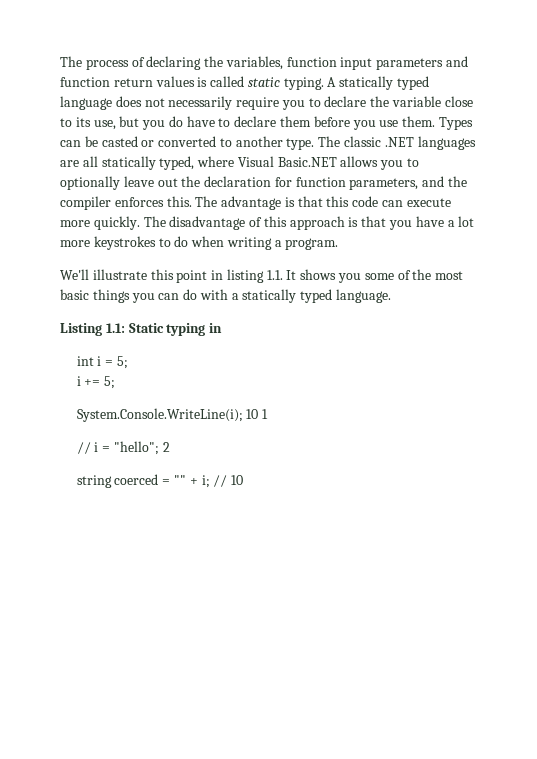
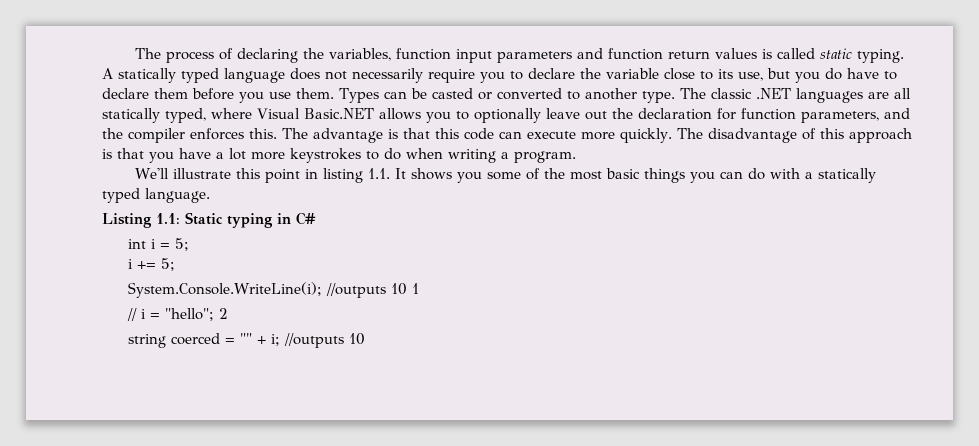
(223, 328) none -> [296,212,316,225] C#
(243, 415) none -> [326,283,387,298] //outputs
[213,475,228,487] // -> [284,333,345,348] //outputs

